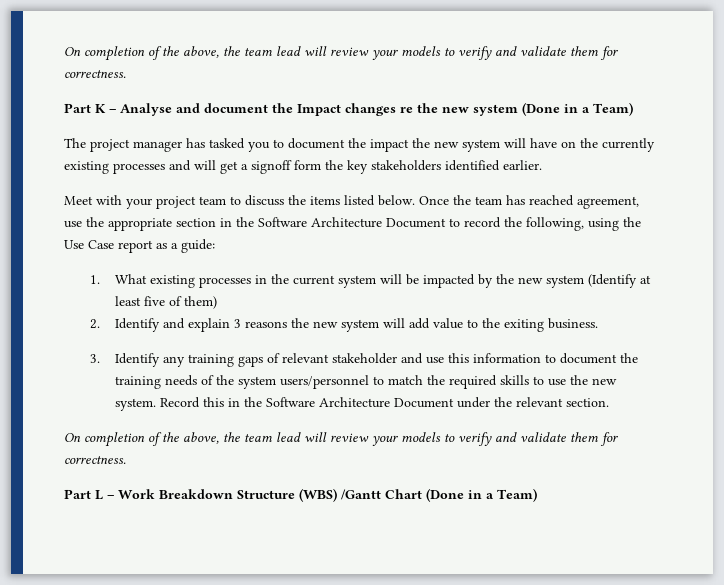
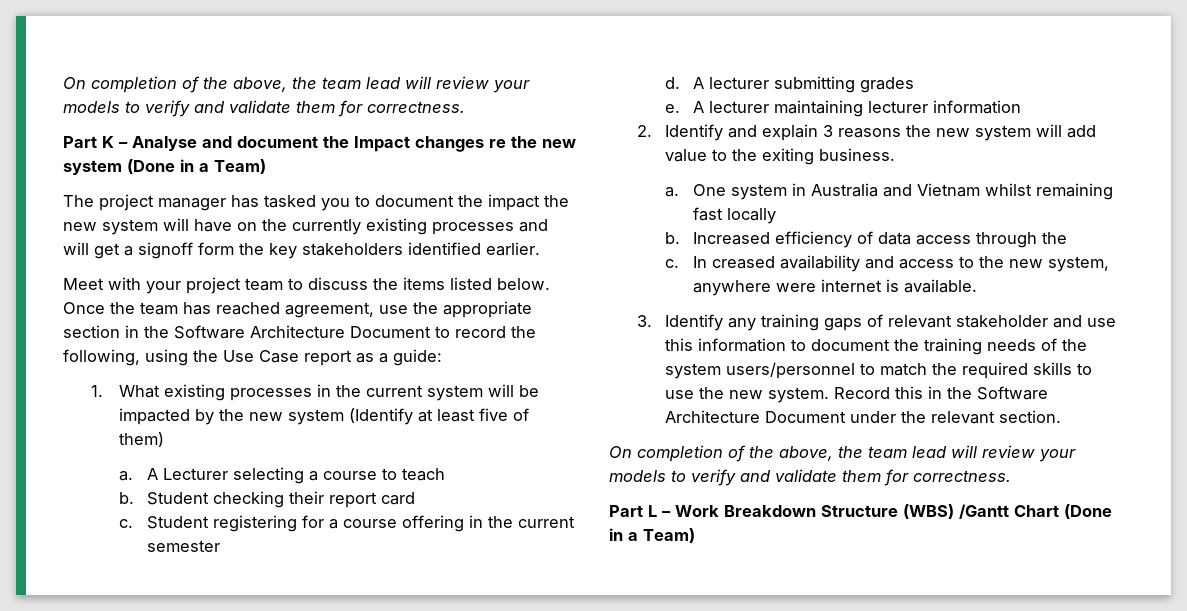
(218, 302) none -> [119,467,446,484] [119,491,416,508] [119,515,576,532] [147,540,221,552] [665,76,915,93] [665,100,1022,117] // a. A Lecturer selecting a course to teach // b. Student checking their report card // c. Student registering for a course offering in the current semester // d. A lecturer submitting grades // e. A lecturer maintaining lecturer information
(599, 323) none -> [665,183,1114,200] [693,207,777,224] [665,231,1068,248] [665,255,1110,272] [693,279,978,296] // a. One system in Australia and Vietnam whilst remaining fast locally // b. Increased efficiency of data access through the // c. In creased availability and access to the new system, anywhere were internet is available.

